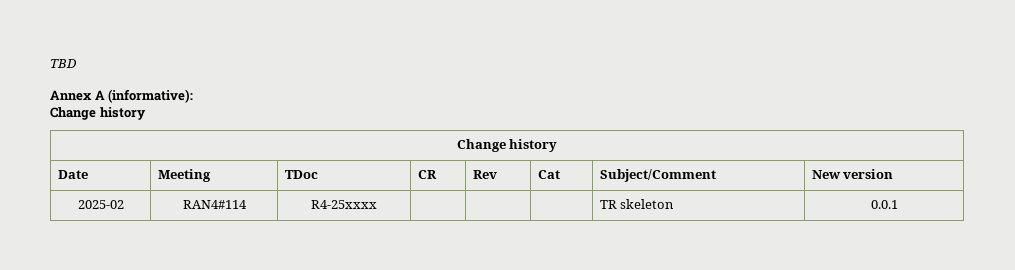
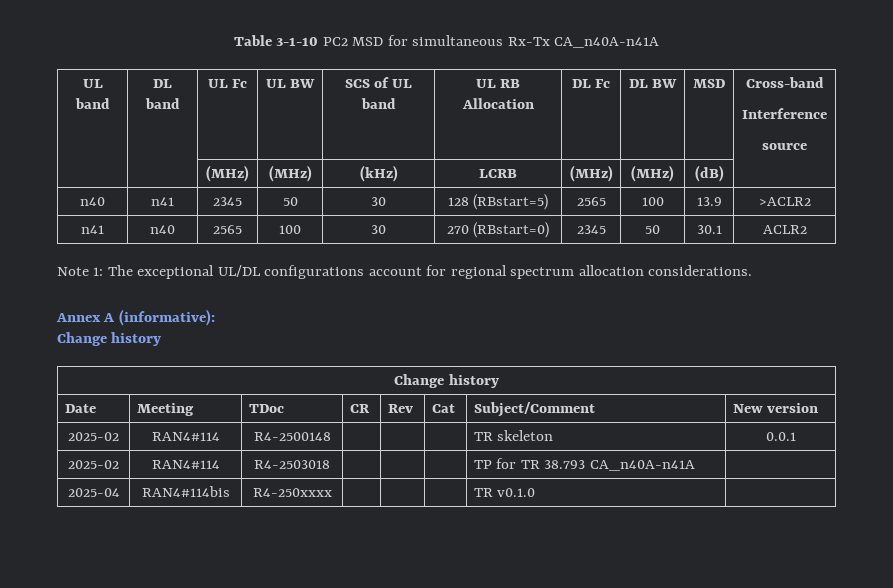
[50,59,77,68] TBD -> [233,35,660,48] [82,79,103,88] [74,98,110,109] [153,79,172,88] [144,98,180,109] [207,79,248,88] [265,79,316,88] [344,77,413,88] [360,98,396,109] [475,79,521,88] [461,98,534,109] [571,79,611,88] [628,79,678,88] [693,79,725,88] [745,77,824,88] [742,108,827,119] [762,143,807,150] [206,165,249,182] [268,165,312,182] [359,165,398,182] [479,169,517,178] [569,165,613,182] [631,165,674,182] [694,165,724,182] [80,197,105,206] [151,197,174,206] [213,197,242,206] [282,197,298,206] [371,197,386,206] [447,194,549,210] [576,197,606,206] [641,197,664,206] [696,197,722,206] [758,197,811,206] [81,225,104,234] [150,225,175,234] [213,225,242,234] [279,225,301,234] [371,225,386,234] [446,222,550,238] [576,225,606,234] [645,225,660,234] [696,225,722,234] [762,225,807,234] [57,265,753,279] Table 3-1-10 PC2 MSD for simultaneous Rx-Tx CA_n40A-n41A // UL band | DL band | UL Fc | UL BW | SCS of UL band | UL RB Allocation | DL Fc | DL BW | MSD | Cross-band // Interference // source // | | (MHz) | (MHz) | (kHz) | LCRB | (MHz) | (MHz) | (dB) | // n40 | n41 | 2345 | 50 | 30 | 128 (RBstart=5) | 2565 | 100 | 13.9 | >ACLR2 // n41 | n40 | 2565 | 100 | 30 | 270 (RBstart=0) | 2345 | 50 | 30.1 | ACLR2 // Note 1: The exceptional UL/DL configurations account for regional spectrum allocation considerations.
[311,200,377,209] R4-25xxxx -> [253,432,331,441] R4-2500148
(898, 204) none -> [68,460,119,469] [151,460,220,469] [254,460,330,469] [473,458,695,471] [67,488,120,497] [141,486,230,497] [252,488,332,497] [473,488,536,497] // 2025-02 | RAN4#114 | R4-2503018 | | | | TP for TR 38.793 CA_n40A-n41A | // 2025-04 | RAN4#114bis | R4-250xxxx | | | | TR v0.1.0 |

